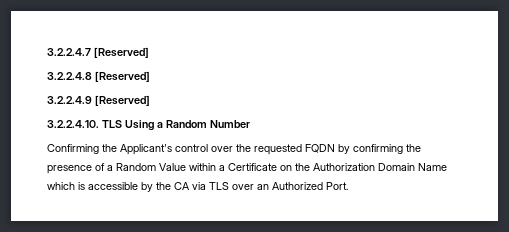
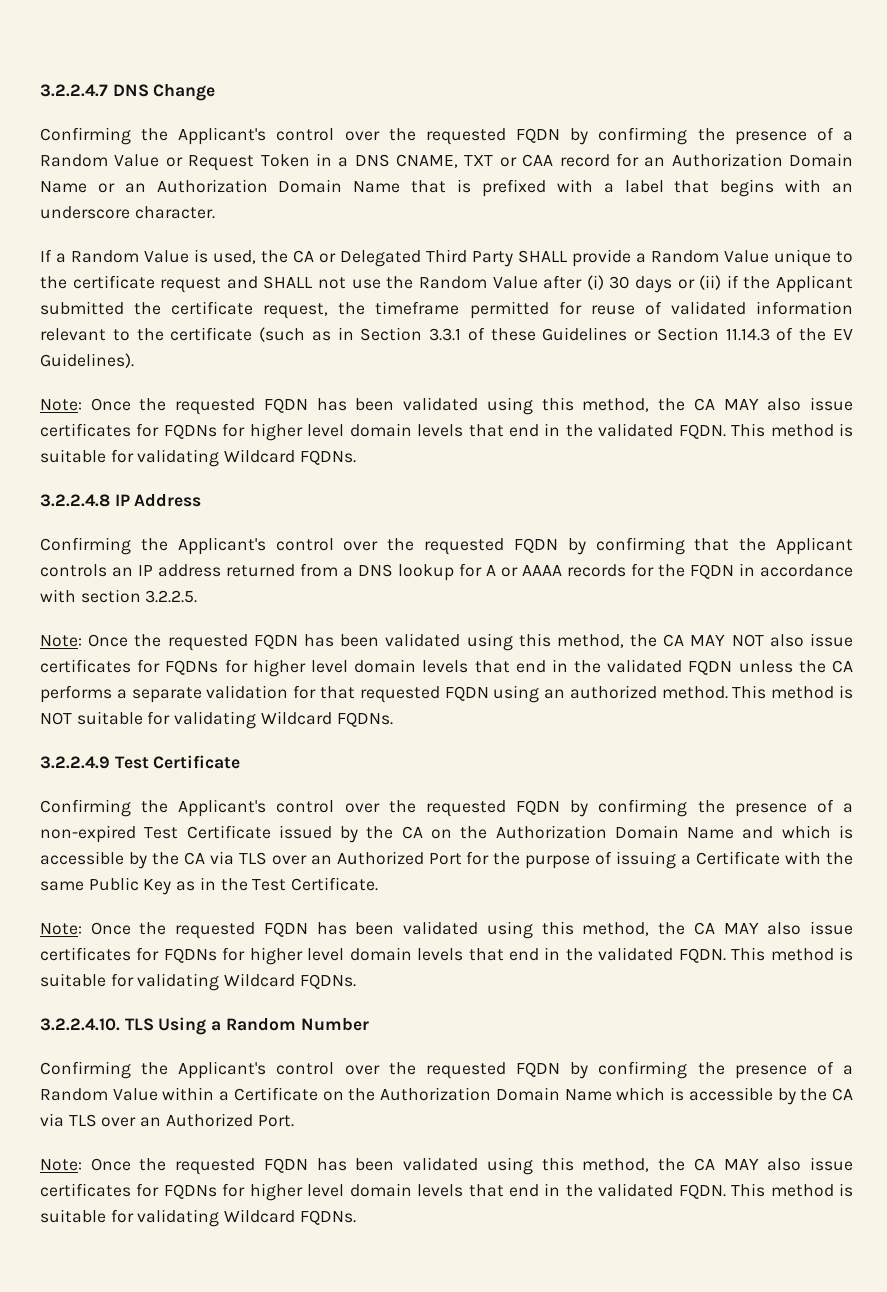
[94,47,149,58] [47,71,150,82] [47,95,150,106] [Reserved] // 3.2.2.4.8 [Reserved] // 3.2.2.4.9 [Reserved] -> [112,84,216,101] [40,127,854,145] [40,153,853,171] [40,179,854,197] [40,206,215,219] [40,249,853,267] [40,275,853,293] [40,301,853,319] [40,327,853,342] [40,353,134,368] [40,397,854,415] [40,423,853,441] [40,449,356,467] [40,494,202,507] [40,537,854,555] [40,563,853,581] [40,589,198,603] [40,633,853,651] [40,659,853,677] [40,685,854,703] [40,711,393,729] [40,755,241,769] [40,799,854,817] [40,825,854,843] [40,851,854,869] [40,877,379,895] [40,921,854,939] [40,947,853,965] [40,973,356,991] DNS Change // Confirming the Applicant's control over the requested FQDN by confirming the presence of a Random Value or Request Token in a DNS CNAME, TXT or CAA record for an Authorization Domain Name or an Authorization Domain Name that is prefixed with a label that begins with an underscore character. // If a Random Value is used, the CA or Delegated Third Party SHALL provide a Random Value unique to the certificate request and SHALL not use the Random Value after (i) 30 days or (ii) if the Applicant submitted the certificate request, the timeframe permitted for reuse of validated information relevant to the certificate (such as in Section 3.3.1 of these Guidelines or Section 11.14.3 of the EV Guidelines). // Note: Once the requested FQDN has been validated using this method, the CA MAY also issue certificates for FQDNs for higher level domain levels that end in the validated FQDN. This method is suitable for validating Wildcard FQDNs. // 3.2.2.4.8 IP Address // Confirming the Applicant's control over the requested FQDN by confirming that the Applicant controls an IP address returned from a DNS lookup for A or AAAA records for the FQDN in accordance with section 3.2.2.5. // Note: Once the requested FQDN has been validated using this method, the CA MAY NOT also issue certificates for FQDNs for higher level domain levels that end in the validated FQDN unless the CA performs a separate validation for that requested FQDN using an authorized method. This method is NOT suitable for validating Wildcard FQDNs. // 3.2.2.4.9 Test Certificate // Confirming the Applicant's control over the requested FQDN by confirming the presence of a non-expired Test Certificate issued by the CA on the Authorization Domain Name and which is accessible by the CA via TLS over an Authorized Port for the purpose of issuing a Certificate with the same Public Key as in the Test Certificate. // Note: Once the requested FQDN has been validated using this method, the CA MAY also issue certificates for FQDNs for higher level domain levels that end in the validated FQDN. This method is suitable for validating Wildcard FQDNs.
(348, 186) none -> [40,1157,854,1175] [40,1183,853,1201] [40,1209,356,1227] // Note: Once the requested FQDN has been validated using this method, the CA MAY also issue certificates for FQDNs for higher level domain levels that end in the validated FQDN. This method is suitable for validating Wildcard FQDNs.

